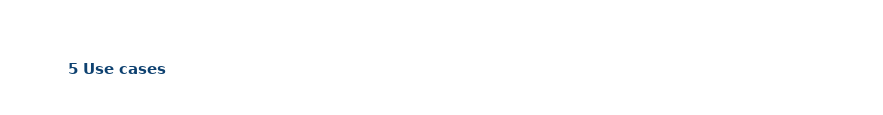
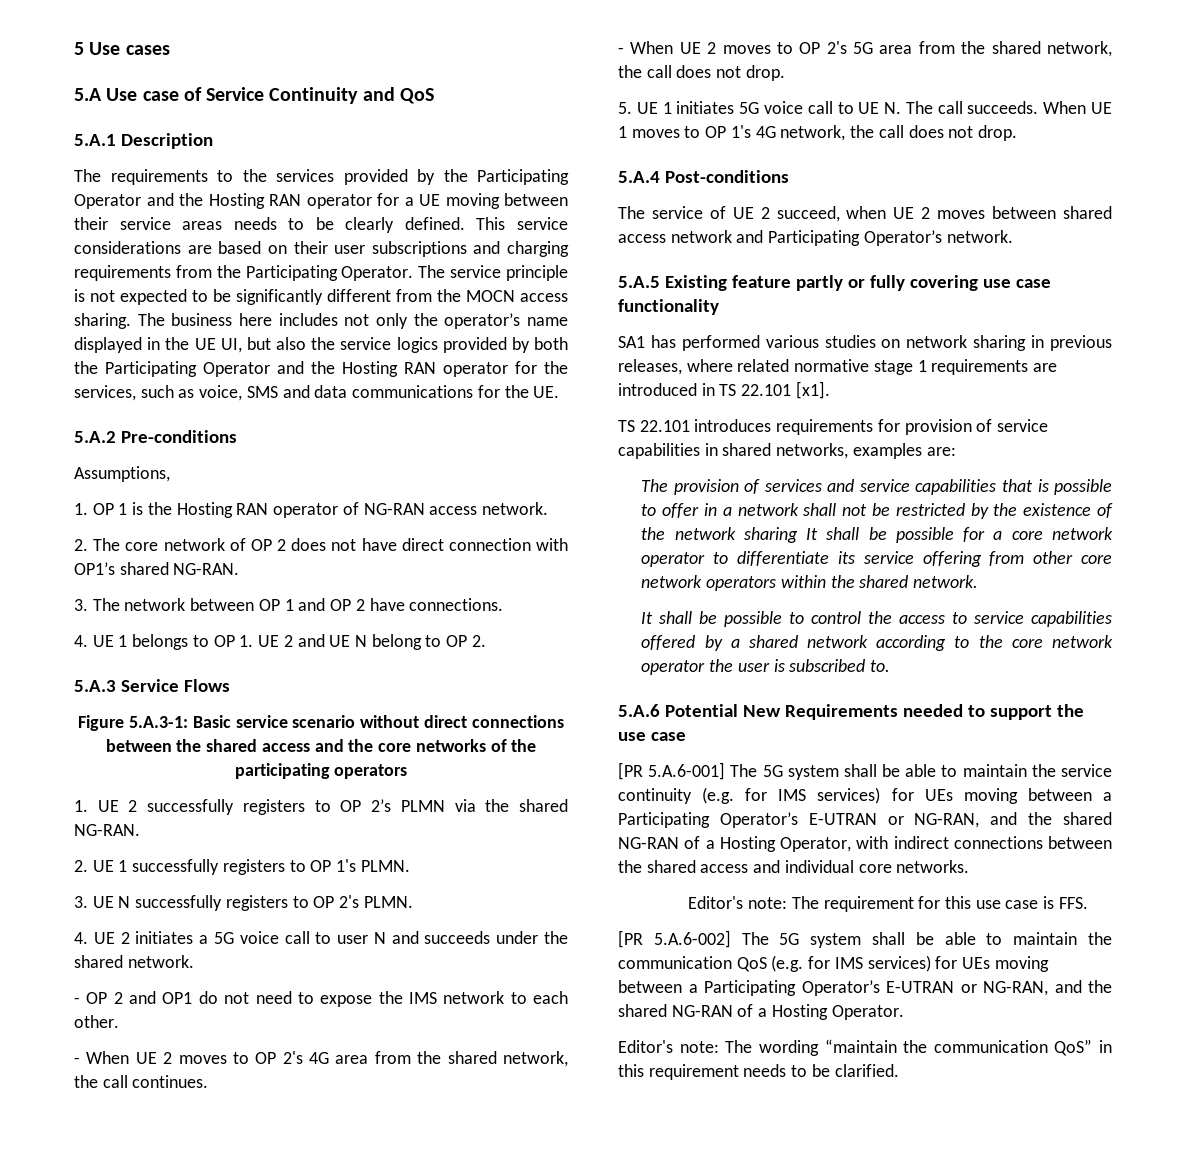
(166, 70) none -> [74,87,434,104] [74,133,213,149] [74,169,569,185] [74,193,568,209] [74,217,568,233] [74,241,569,257] [74,265,568,281] [74,289,568,305] [74,313,568,329] [74,337,568,353] [74,361,568,377] [74,385,560,401] [74,430,237,443] [74,466,170,482] [74,502,548,518] [74,538,568,551] [74,562,240,575] [74,598,504,611] [74,634,486,650] [74,679,230,692] [78,715,564,731] [105,739,537,752] [234,763,408,779] [74,799,569,815] [74,824,140,836] [74,859,410,875] [74,895,413,911] [74,931,568,944] [74,955,194,968] [74,991,568,1007] [74,1015,119,1028] [74,1051,568,1067] [74,1075,209,1088] [618,41,1112,57] [618,65,785,81] [618,101,1112,114] [618,125,1017,141] [618,170,789,183] [618,206,1112,222] [618,230,1013,246] [618,275,1051,291] [618,299,719,315] [618,335,1112,351] [618,359,1058,375] [618,381,830,399] [618,419,1049,435] [618,443,956,459] [641,479,1112,495] [641,503,1113,519] [641,527,1113,543] [641,551,1112,567] [641,575,979,591] [641,611,1112,627] [641,635,1113,651] [641,659,891,675] [618,704,1084,720] [618,732,686,741] [618,762,1112,780] [618,787,1112,804] [618,812,1112,828] [618,836,1112,852] [618,860,970,873] [688,896,1088,912] [618,930,1112,948] [618,955,1049,972] [618,980,1112,996] [618,1004,904,1020] [618,1039,1112,1056] [618,1064,899,1080] // 5.A Use case of Service Continuity and QoS // 5.A.1 Description // The requirements to the services provided by the Participating Operator and the Hosting RAN operator for a UE moving between their service areas needs to be clearly defined. This service considerations are based on their user subscriptions and charging requirements from the Participating Operator. The service principle is not expected to be significantly different from the MOCN access sharing. The business here includes not only the operator’s name displayed in the UE UI, but also the service logics provided by both the Participating Operator and the Hosting RAN operator for the services, such as voice, SMS and data communications for the UE. // 5.A.2 Pre-conditions // Assumptions, // 1. OP 1 is the Hosting RAN operator of NG-RAN access network. // 2. The core network of OP 2 does not have direct connection with OP1’s shared NG-RAN. // 3. The network between OP 1 and OP 2 have connections. // 4. UE 1 belongs to OP 1. UE 2 and UE N belong to OP 2. // 5.A.3 Service Flows // Figure 5.A.3-1: Basic service scenario without direct connections between the shared access and the core networks of the participating operators // 1. UE 2 successfully registers to OP 2’s PLMN via the shared NG-RAN. // 2. UE 1 successfully registers to OP 1's PLMN. // 3. UE N successfully registers to OP 2's PLMN. // 4. UE 2 initiates a 5G voice call to user N and succeeds under the shared network. // - OP 2 and OP1 do not need to expose the IMS network to each other. // - When UE 2 moves to OP 2's 4G area from the shared network, the call continues. // - When UE 2 moves to OP 2's 5G area from the shared network, the call does not drop. // 5. UE 1 initiates 5G voice call to UE N. The call succeeds. When UE 1 moves to OP 1's 4G network, the call does not drop. // 5.A.4 Post-conditions // The service of UE 2 succeed, when UE 2 moves between shared access network and Participating Operator’s network. // 5.A.5 Existing feature partly or fully covering use case functionality // SA1 has performed various studies on network sharing in previous releases, where related normative stage 1 requirements are introduced in TS 22.101 [x1]. // TS 22.101 introduces requirements for provision of service capabilities in shared networks, examples are: // The provision of services and service capabilities that is possible to offer in a network shall not be restricted by the existence of the network sharing It shall be possible for a core network operator to differentiate its service offering from other core network operators within the shared network. // It shall be possible to control the access to service capabilities offered by a shared network according to the core network operator the user is subscribed to. // 5.A.6 Potential New Requirements needed to support the use case // [PR 5.A.6-001] The 5G system shall be able to maintain the service continuity (e.g. for IMS services) for UEs moving between a Participating Operator’s E-UTRAN or NG-RAN, and the shared NG-RAN of a Hosting Operator, with indirect connections between the shared access and individual core networks. // Editor's note: The requirement for this use case is FFS. // [PR 5.A.6-002] The 5G system shall be able to maintain the communication QoS (e.g. for IMS services) for UEs moving between a Participating Operator’s E-UTRAN or NG-RAN, and the shared NG-RAN of a Hosting Operator. // Editor's note: The wording “maintain the communication QoS” in this requirement needs to be clarified.

